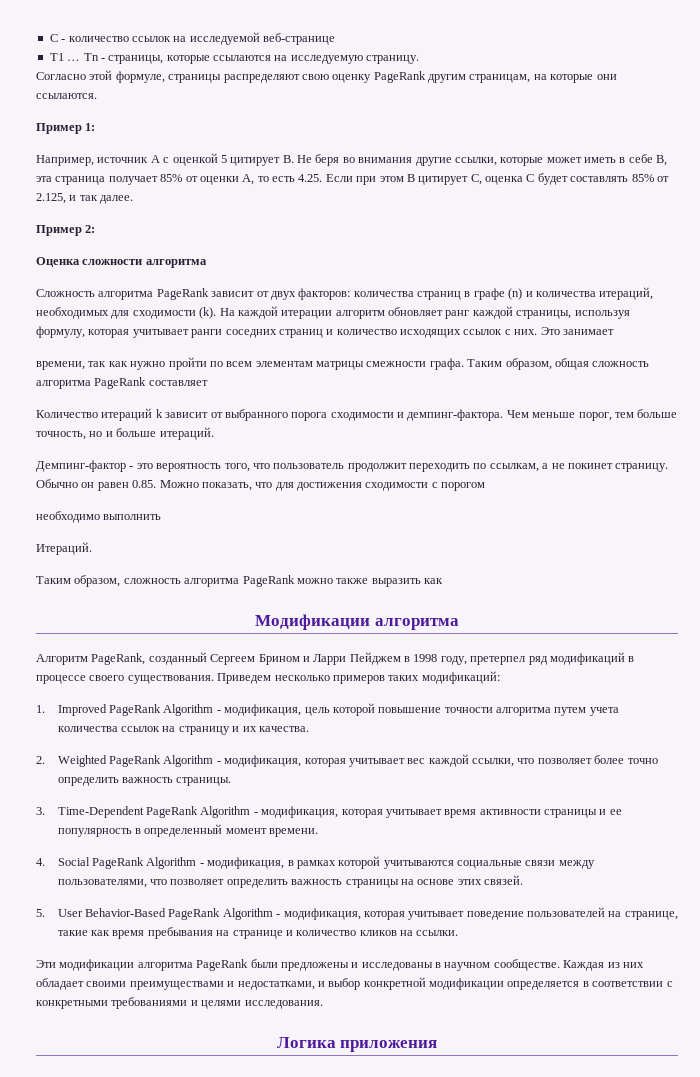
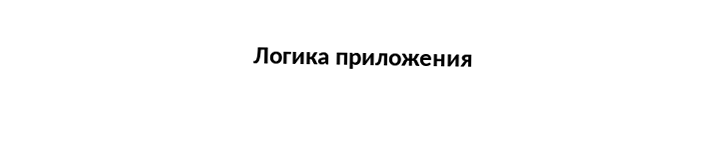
[49,32,335,45] [49,53,420,64] [36,70,617,83] [36,93,97,99] [36,123,96,134] [36,153,668,166] [36,173,669,185] [36,193,134,204] [36,225,96,236] [36,257,207,268] [36,287,654,300] [36,306,630,319] [36,326,614,338] [36,357,650,370] [36,377,208,389] [36,408,678,421] [36,427,214,440] [36,460,669,472] [36,479,486,491] [36,511,162,523] [36,542,92,555] [36,575,443,587] [255,614,459,630] [36,652,635,665] [36,671,500,684] [36,703,619,716] [57,726,309,735] [36,754,658,767] [57,777,232,786] [36,806,622,818] [57,824,319,837] [36,856,595,869] [57,875,524,888] [36,907,678,920] [57,927,459,939] [36,959,644,971] [36,977,673,990] [36,997,323,1009] С - количество ссылок на исследуемой веб-странице // Т1 … Тn - страницы, которые ссылаются на исследуемую страницу. // Согласно этой формуле, страницы распределяют свою оценку PageRank другим страницам, на которые они ссылаются. // Пример 1: // Например, источник A с оценкой 5 цитирует B. Не беря во внимания другие ссылки, которые может иметь в себе B, эта страница получает 85% от оценки A, то есть 4.25. Если при этом B цитирует С, оценка С будет составлять 85% от 2.125, и так далее. // Пример 2: // Оценка сложности алгоритма // Сложность алгоритма PageRank зависит от двух факторов: количества страниц в графе (n) и количества итераций, необходимых для сходимости (k). На каждой итерации алгоритм обновляет ранг каждой страницы, используя формулу, которая учитывает ранги соседних страниц и количество исходящих ссылок с них. Это занимает // времени, так как нужно пройти по всем элементам матрицы смежности графа. Таким образом, общая сложность алгоритма PageRank составляет // Количество итераций k зависит от выбранного порога сходимости и демпинг-фактора. Чем меньше порог, тем больше точность, но и больше итераций. // Демпинг-фактор - это вероятность того, что пользователь продолжит переходить по ссылкам, а не покинет страницу. Обычно он равен 0.85. Можно показать, что для достижения сходимости с порогом // необходимо выполнить // Итераций. // Таким образом, сложность алгоритма PageRank можно также выразить как // Модификации алгоритма // Алгоритм PageRank, созданный Сергеем Брином и Ларри Пейджем в 1998 году, претерпел ряд модификаций в процессе своего существования. Приведем несколько примеров таких модификаций: // 1. Improved PageRank Algorithm - модификация, цель которой повышение точности алгоритма путем учета количества ссылок на страницу и их качества. // 2. Weighted PageRank Algorithm - модификация, которая учитывает вес каждой ссылки, что позволяет более точно определить важность страницы. // 3. Time-Dependent PageRank Algorithm - модификация, которая учитывает время активности страницы и ее популярность в определенный момент времени. // 4. Social PageRank Algorithm - модификация, в рамках которой учитываются социальные связи между пользователями, что позволяет определить важность страницы на основе этих связей. // 5. User Behavior-Based PageRank Algorithm - модификация, которая учитывает поведение пользователей на странице, такие как время пребывания на странице и количество кликов на ссылки. // Эти модификации алгоритма PageRank были предложены и исследованы в научном сообществе. Каждая из них обладает своими преимуществами и недостатками, и выбор конкретной модификации определяется в соответствии с конкретными требованиями и целями исследования. // -> (252, 56) none

